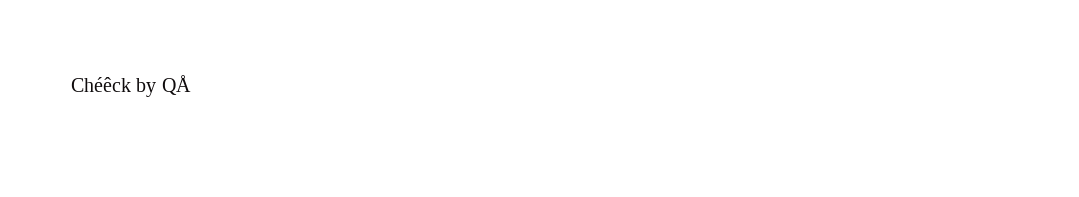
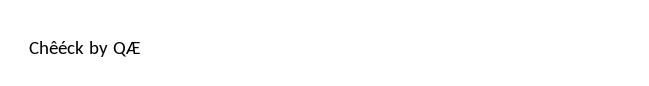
[71,75,191,97] Chéêck by QÅ -> [29,41,141,57] Chêéck by QÆ

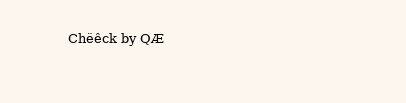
[29,41,84,54] Chêéck -> [68,33,117,43] Chëêck

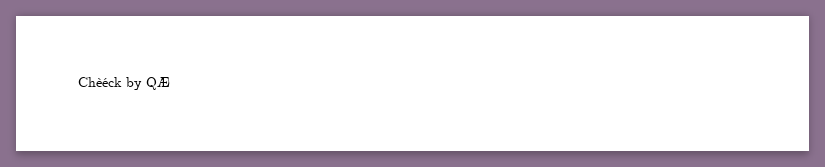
[68,33,117,43] Chëêck -> [78,77,122,87] Chèéck

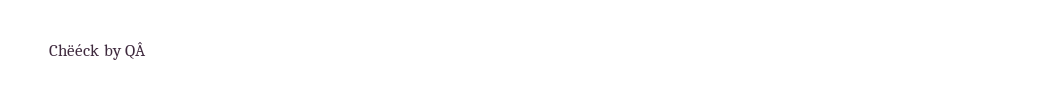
[78,77,170,90] Chèéck by QÆ -> [49,42,147,60] Chëéck by QÂ

